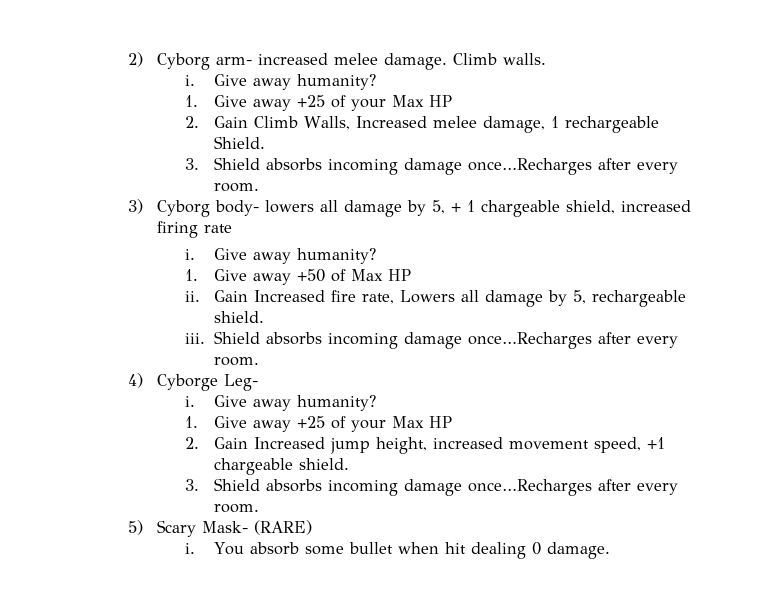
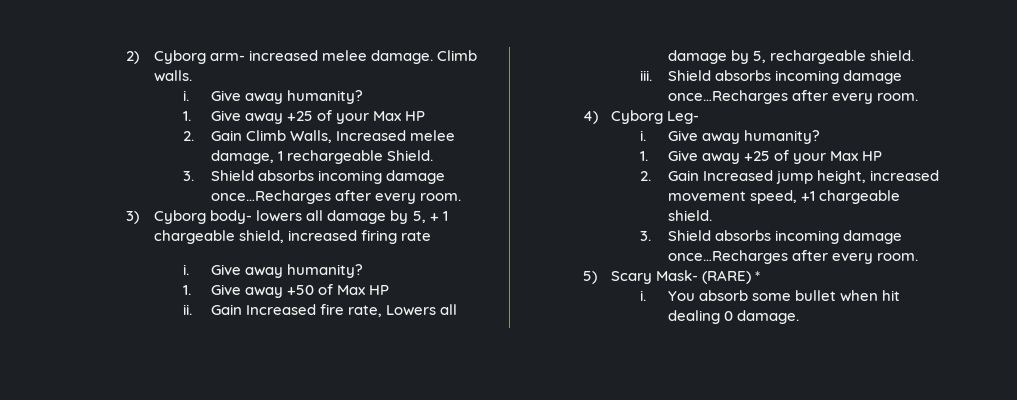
[156,374,218,391] Cyborge -> [611,110,664,124] Cyborg
(312, 527) none -> [755,271,761,281] *

